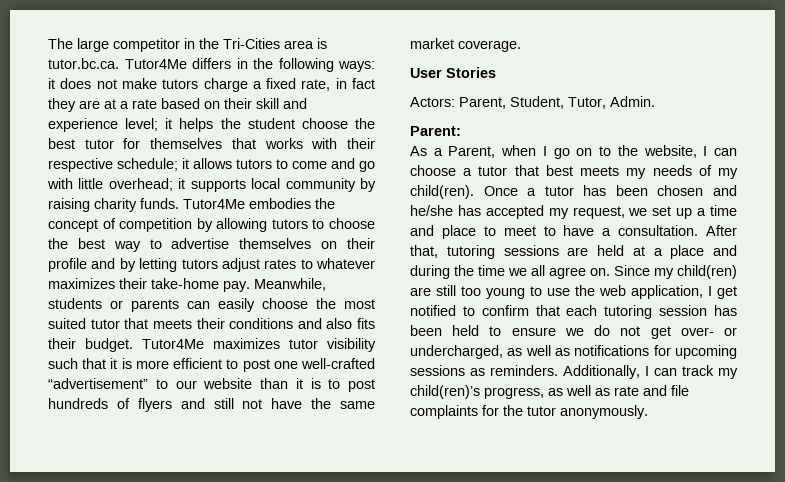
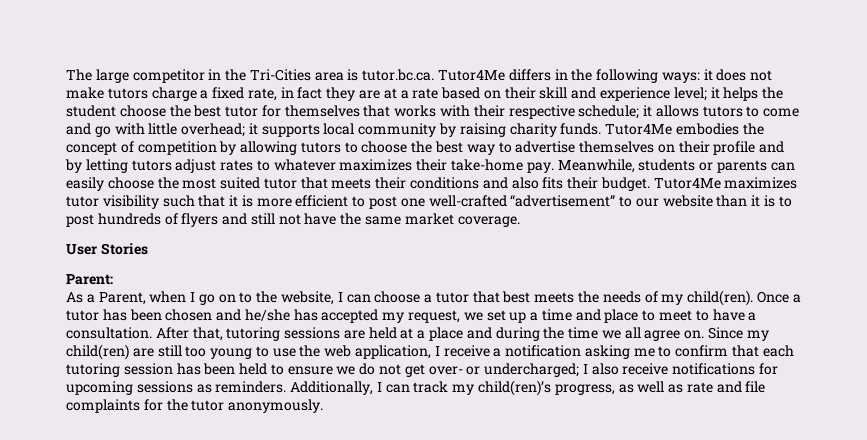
[410,96,655,109] // Actors: Parent, Student, Tutor, Admin. -> (148, 249) none
[626,168,647,179] my -> [578,291,600,303] the
[717,286,737,299] [410,305,456,316] get notified -> [443,345,655,359] receive a notification asking me
[410,345,570,359] undercharged, as well as -> [484,363,669,377] undercharged; I also receive

